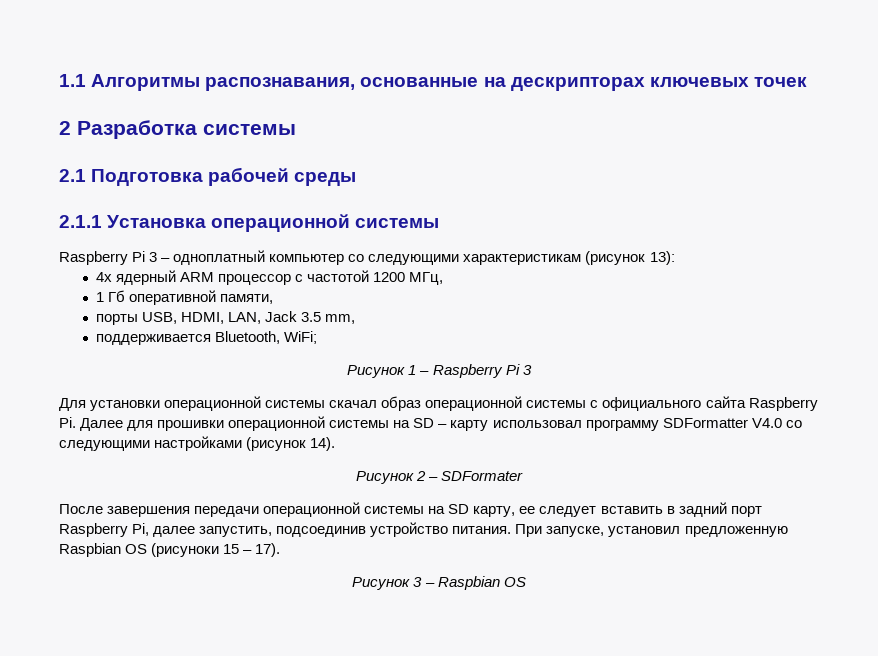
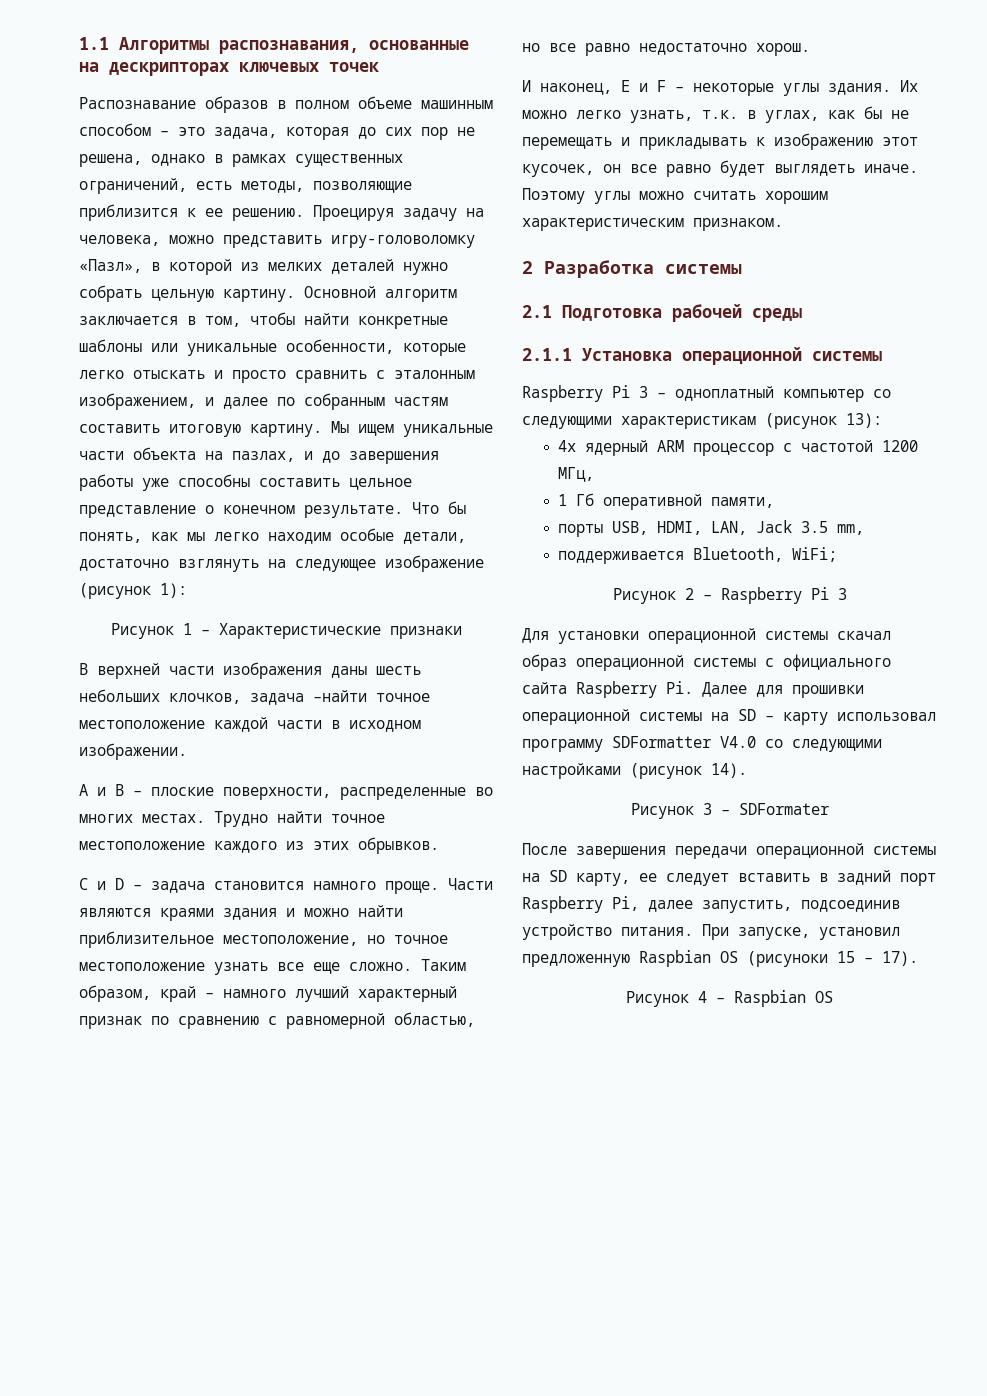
(807, 82) none -> [79,96,493,113] [79,123,475,140] [79,154,403,167] [79,178,412,194] [79,204,484,221] [79,235,475,248] [79,259,448,275] [79,285,457,302] [79,312,448,329] [79,339,466,356] [79,370,475,383] [79,393,448,410] [79,421,493,437] [79,447,439,464] [79,474,412,491] [79,501,466,518] [79,528,466,544] [79,555,484,572] [79,583,187,599] [111,623,462,639] [79,662,421,679] [79,689,430,705] [79,717,421,732] [79,743,187,760] [79,784,493,800] [79,811,385,827] [79,837,439,854] [79,878,493,894] [79,905,403,921] [79,931,448,948] [79,959,466,975] [79,985,457,1002] [79,1012,475,1029] [522,43,810,56] [522,80,918,96] [522,106,909,123] [522,133,918,150] [522,160,918,177] [522,188,828,204] [522,218,783,231] // Распознавание образов в полном объеме машинным способом – это задача, которая до сих пор не решена, однако в рамках существенных ограничений, есть методы, позволяющие приблизится к ее решению. Проецируя задачу на человека, можно представить игру-головоломку «Пазл», в которой из мелких деталей нужно собрать цельную картину. Основной алгоритм заключается в том, чтобы найти конкретные шаблоны или уникальные особенности, которые легко отыскать и просто сравнить с эталонным изображением, и далее по собранным частям составить итоговую картину. Мы ищем уникальные части объекта на пазлах, и до завершения работы уже способны составить цельное представление о конечном результате. Что бы понять, как мы легко находим особые детали, достаточно взглянуть на следующее изображение (рисунок 1): // Рисунок 1 – Характеристические признаки // В верхней части изображения даны шесть небольших клочков, задача –найти точное местоположение каждой части в исходном изображении. // A и B – плоские поверхности, распределенные во многих местах. Трудно найти точное местоположение каждого из этих обрывков. // C и D – задача становится намного проще. Части являются краями здания и можно найти приблизительное местоположение, но точное местоположение узнать все еще сложно. Таким образом, край – намного лучший характерный признак по сравнению с равномерной областью, но все равно недостаточно хорош. // И наконец, E и F – некоторые углы здания. Их можно легко узнать, т.к. в углах, как бы не перемещать и прикладывать к изображению этот кусочек, он все равно будет выглядеть иначе. Поэтому углы можно считать хорошим характеристическим признаком.
[408,365,417,375] 1 -> [684,588,694,600] 2
[415,471,426,481] 2 -> [702,803,712,815] 3
[413,577,423,587] 3 -> [698,991,707,1003] 4

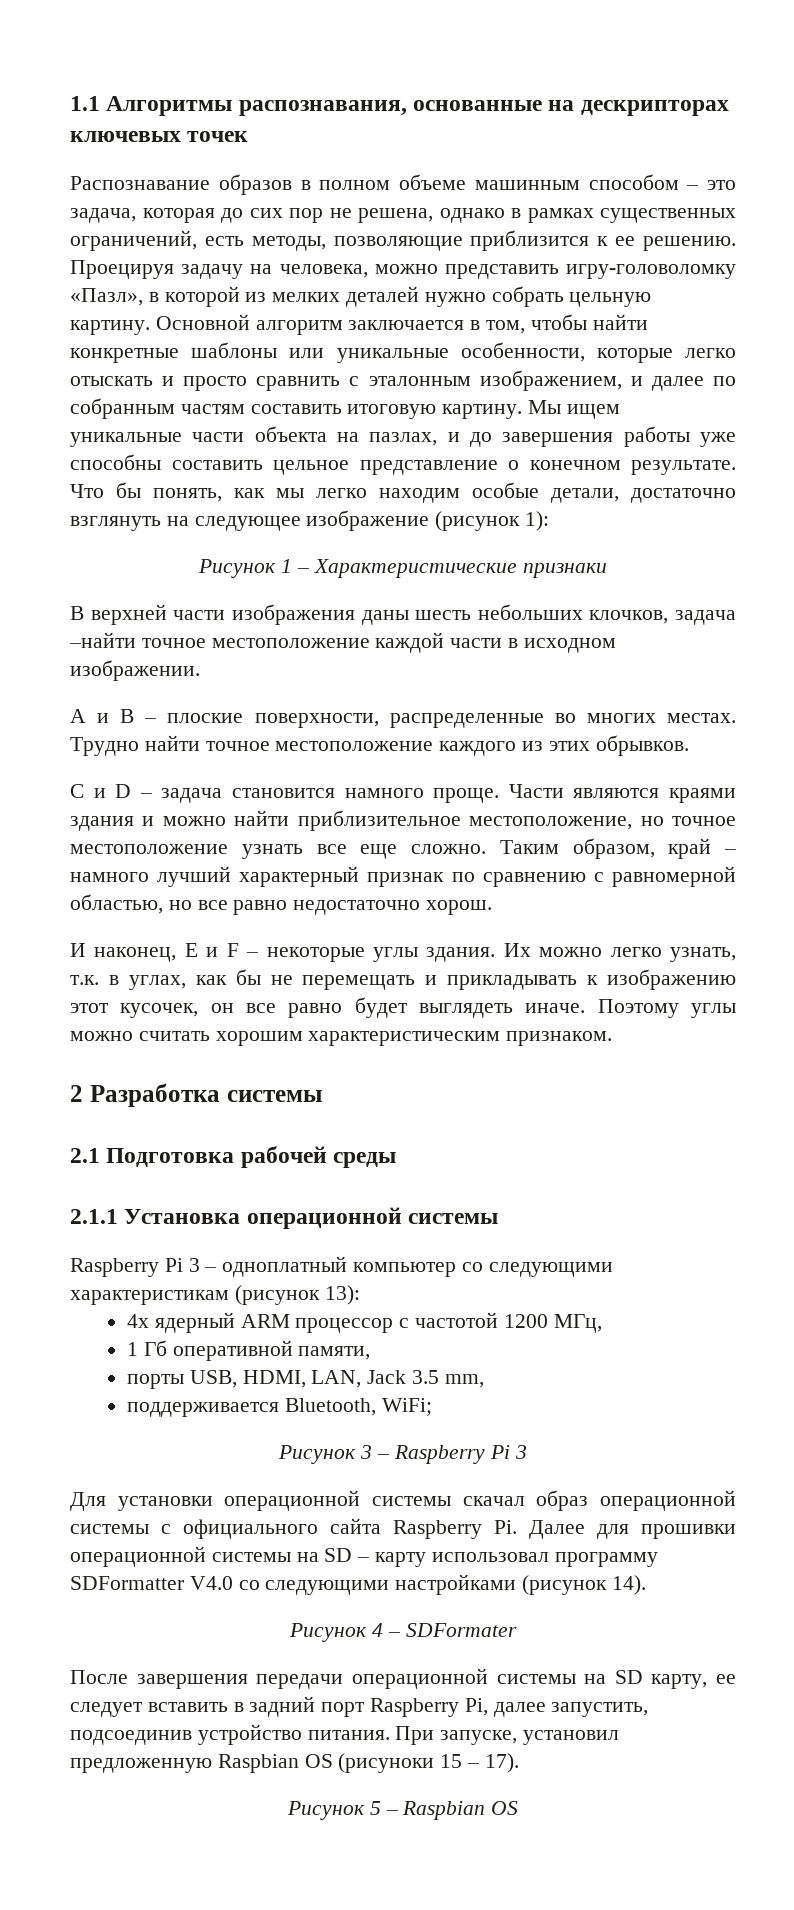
[684,588,694,600] 2 -> [360,1445,373,1459] 3
[702,803,712,815] 3 -> [372,1623,384,1637] 4
[698,991,707,1003] 4 -> [369,1801,381,1815] 5

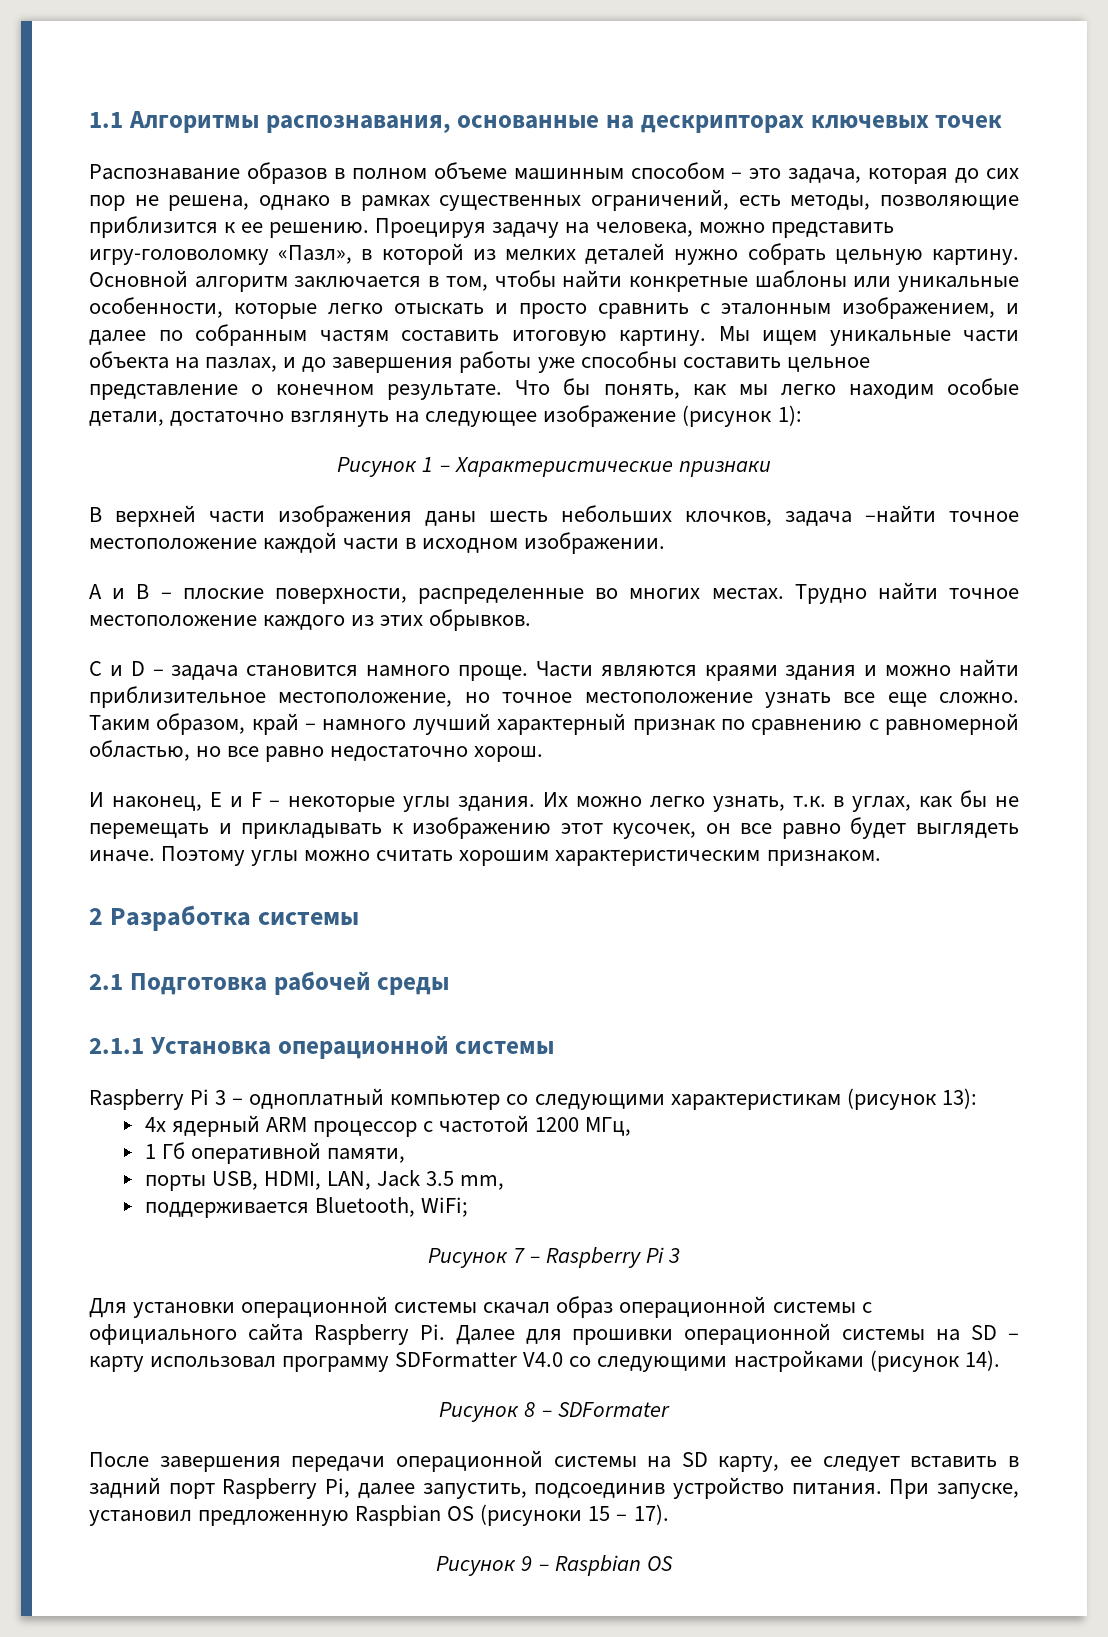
[360,1445,373,1459] 3 -> [512,1248,525,1263] 7
[372,1623,384,1637] 4 -> [524,1402,536,1417] 8
[369,1801,381,1815] 5 -> [521,1556,533,1571] 9

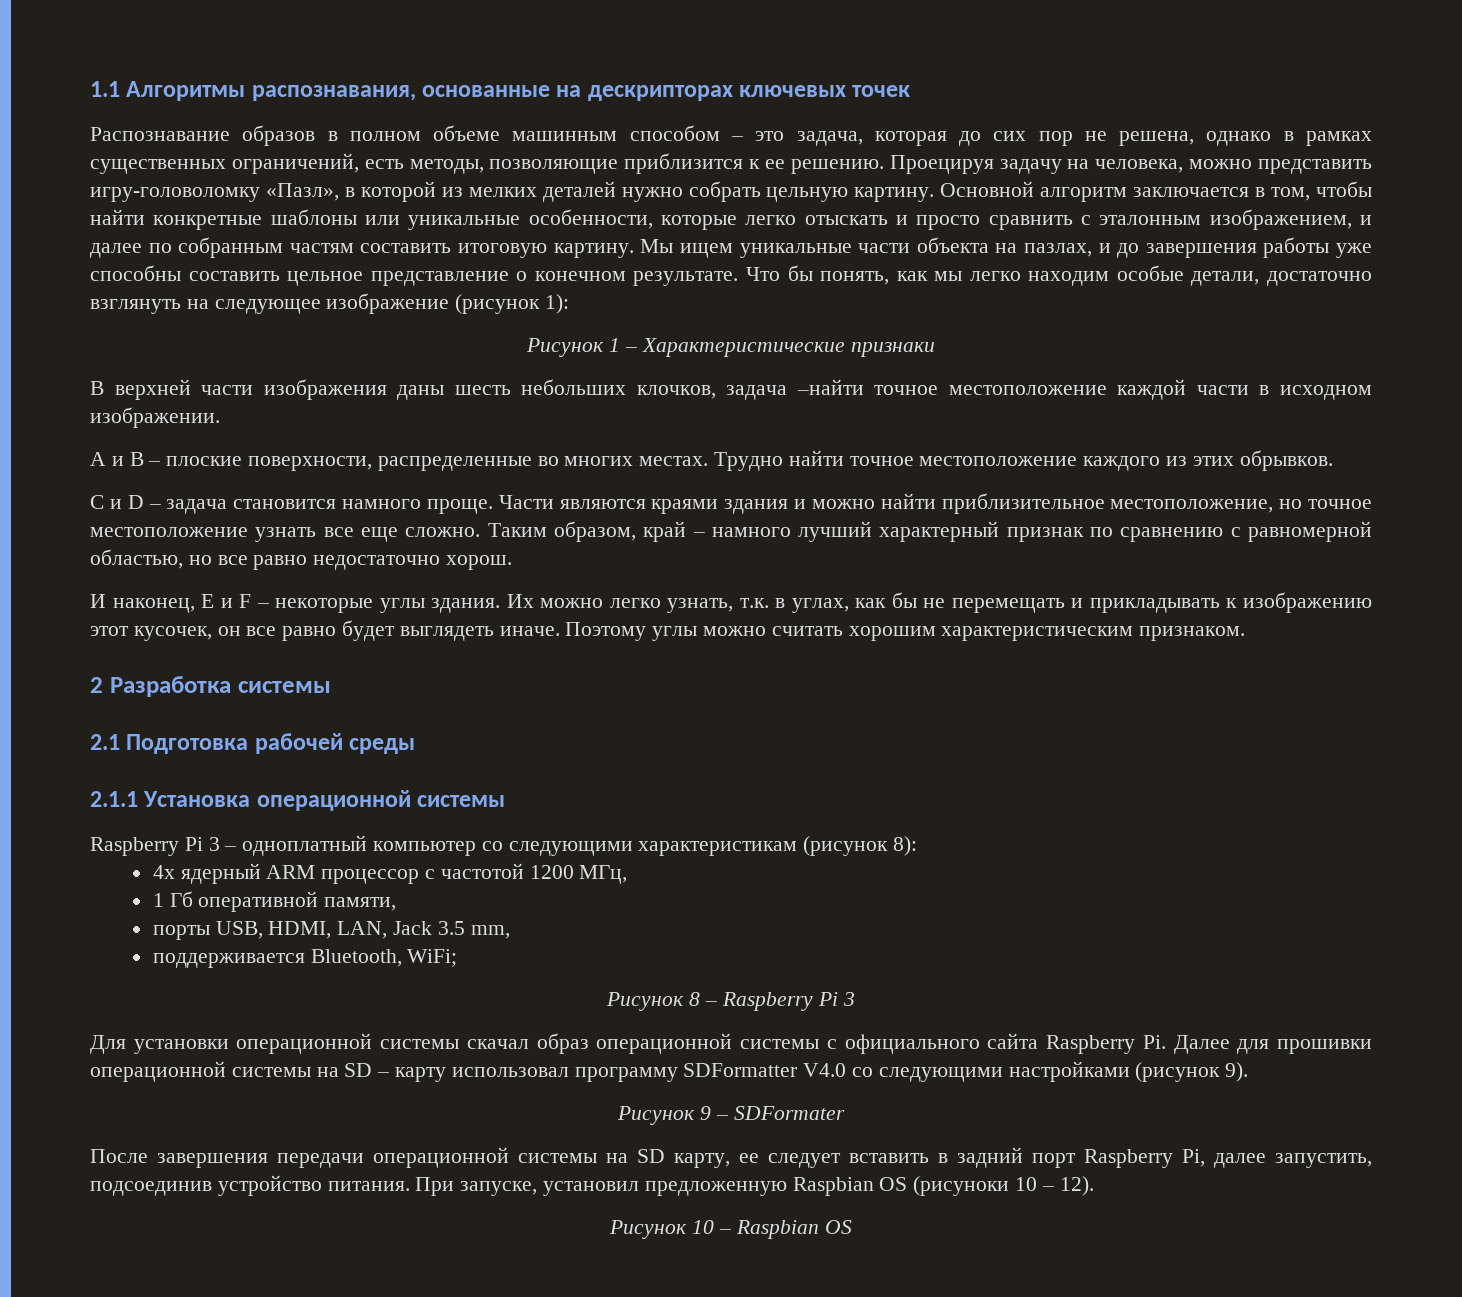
[941,1088,977,1109] 13): -> [893,836,918,856] 8):
[512,1248,525,1263] 7 -> [689,992,701,1006] 8
[964,1350,1000,1371] [439,1402,536,1422] 14). // Рисунок 8 -> [1225,1062,1249,1082] [617,1106,712,1125] 9). // Рисунок 9
[588,1504,669,1525] [436,1556,533,1576] 15 – 17). // Рисунок 9 -> [1015,1176,1094,1196] [609,1220,715,1239] 10 – 12). // Рисунок 10

